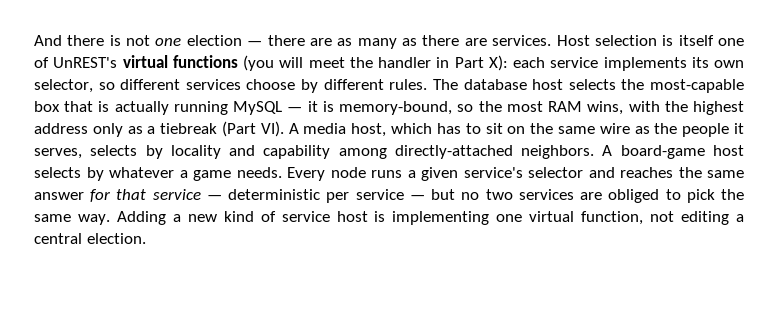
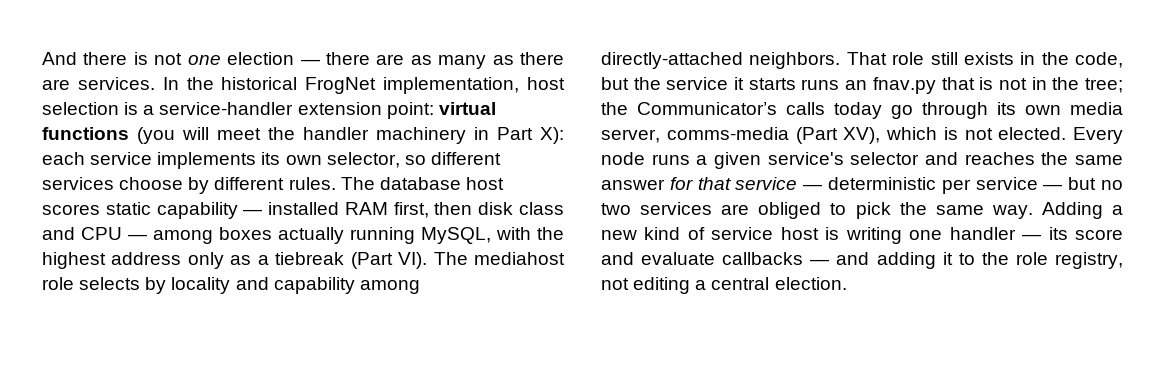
[556,35,744,46] [34,57,118,68] Host selection is itself one of UnREST's -> [162,77,566,94] [42,102,434,119] In the historical FrogNet implementation, host selection is a service-handler extension point:
(431, 62) none -> [376,127,466,144] machinery
[568,79,744,93] [34,101,624,115] selects the most-capable box that is actually running MySQL — it is memory-bound, so the most RAM wins, -> [42,202,564,219] [42,227,491,244] scores static capability — installed RAM first, then disk class and CPU — among boxes actually running MySQL,
[288,123,745,137] [34,148,82,159] A media host, which has to sit on the same wire as the people it serves, -> [433,252,566,265] [42,277,74,290] The mediahost role
[602,145,744,159] [34,167,282,181] A board-game host selects by whatever a game needs. -> [846,52,1123,68] [601,77,1123,94] [601,102,1123,119] [601,127,1067,144] That role still exists in the code, but the service it starts runs an fnav.py that is not in the tree; the Communicator’s calls today go through its own media server, comms-media (Part XV), which is not elected.
[392,211,644,225] implementing one virtual function, -> [845,227,1123,244] [601,252,1123,269] writing one handler — its score and evaluate callbacks — and adding it to the role registry,

